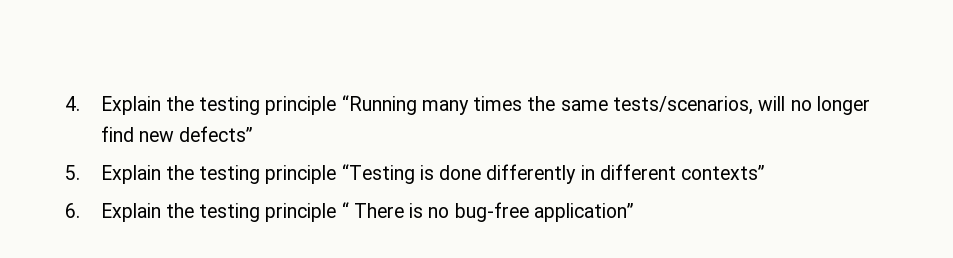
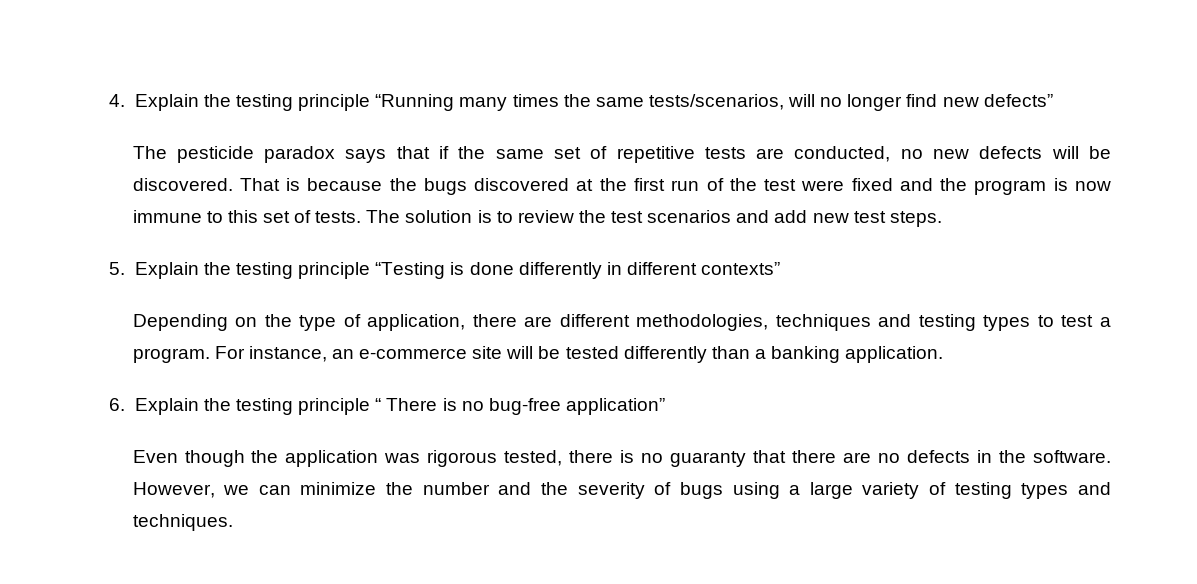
(254, 134) none -> [132,146,1112,163] [132,178,1111,195] [132,210,942,227] // The pesticide paradox says that if the same set of repetitive tests are conducted, no new defects will be discovered. That is because the bugs discovered at the first run of the test were fixed and the program is now immune to this set of tests. The solution is to review the test scenarios and add new test steps.
(766, 172) none -> [132,314,1111,331] [132,346,944,363] // Depending on the type of application, there are different methodologies, techniques and testing types to test a program. For instance, an e-commerce site will be tested differently than a banking application.
(635, 212) none -> [132,450,1111,467] [132,482,1111,499] [132,514,233,531] // Even though the application was rigorous tested, there is no guaranty that there are no defects in the software. However, we can minimize the number and the severity of bugs using a large variety of testing types and techniques.

